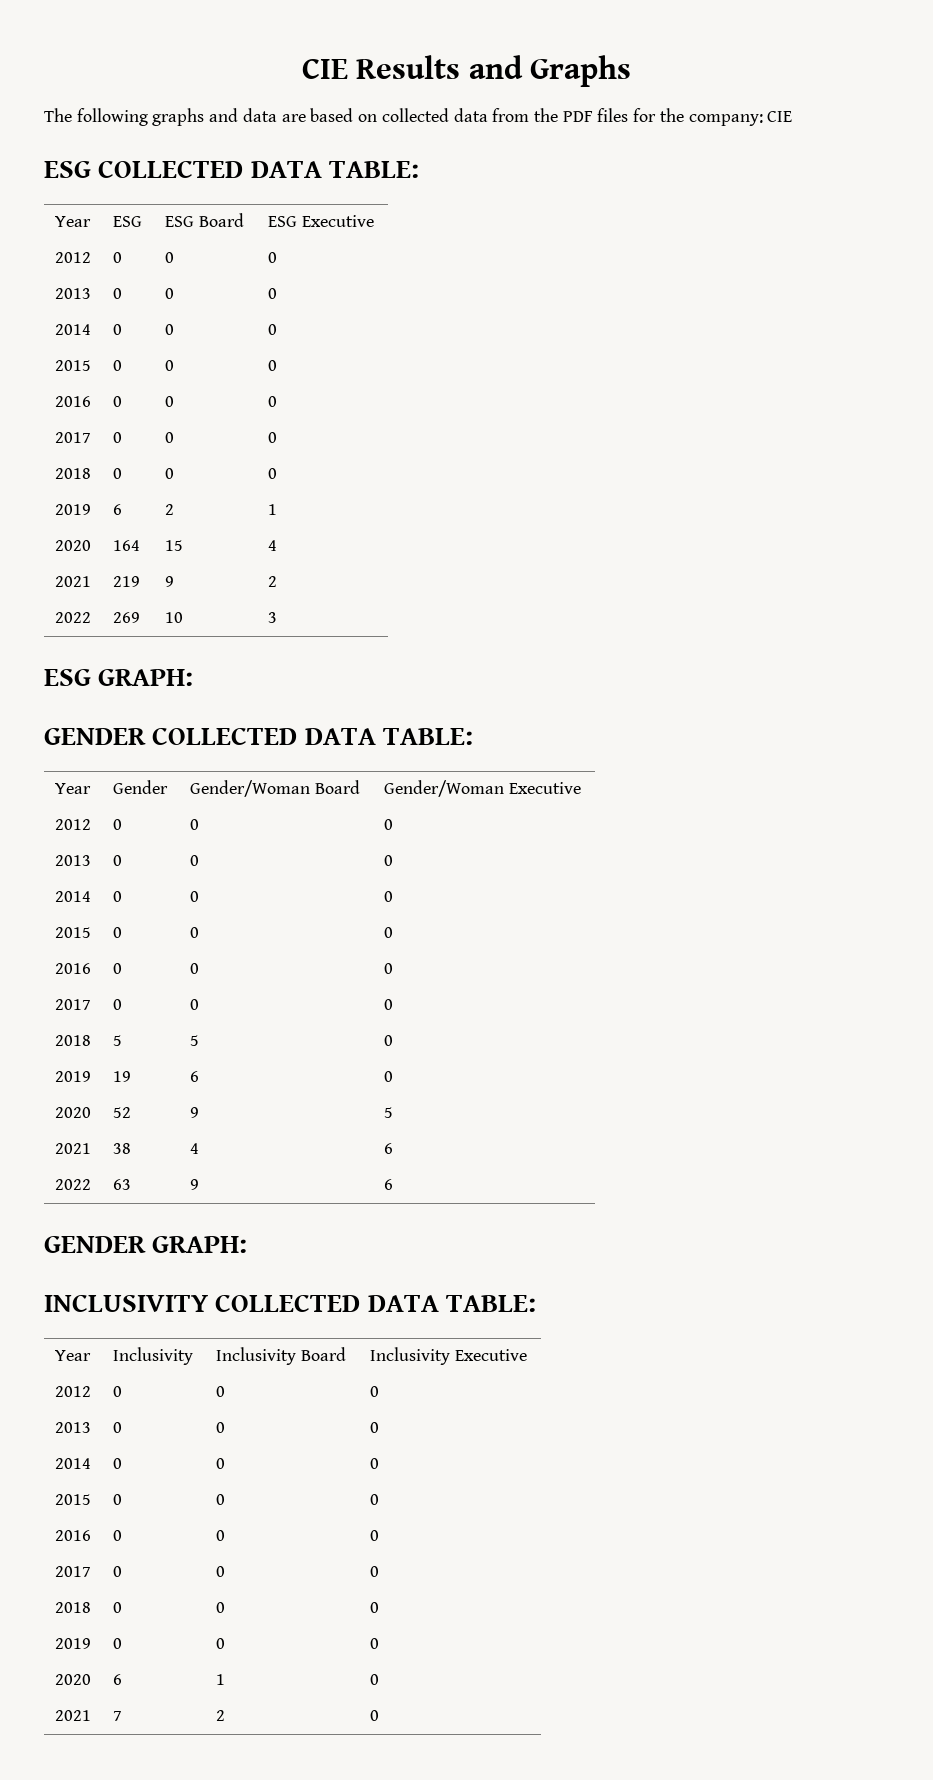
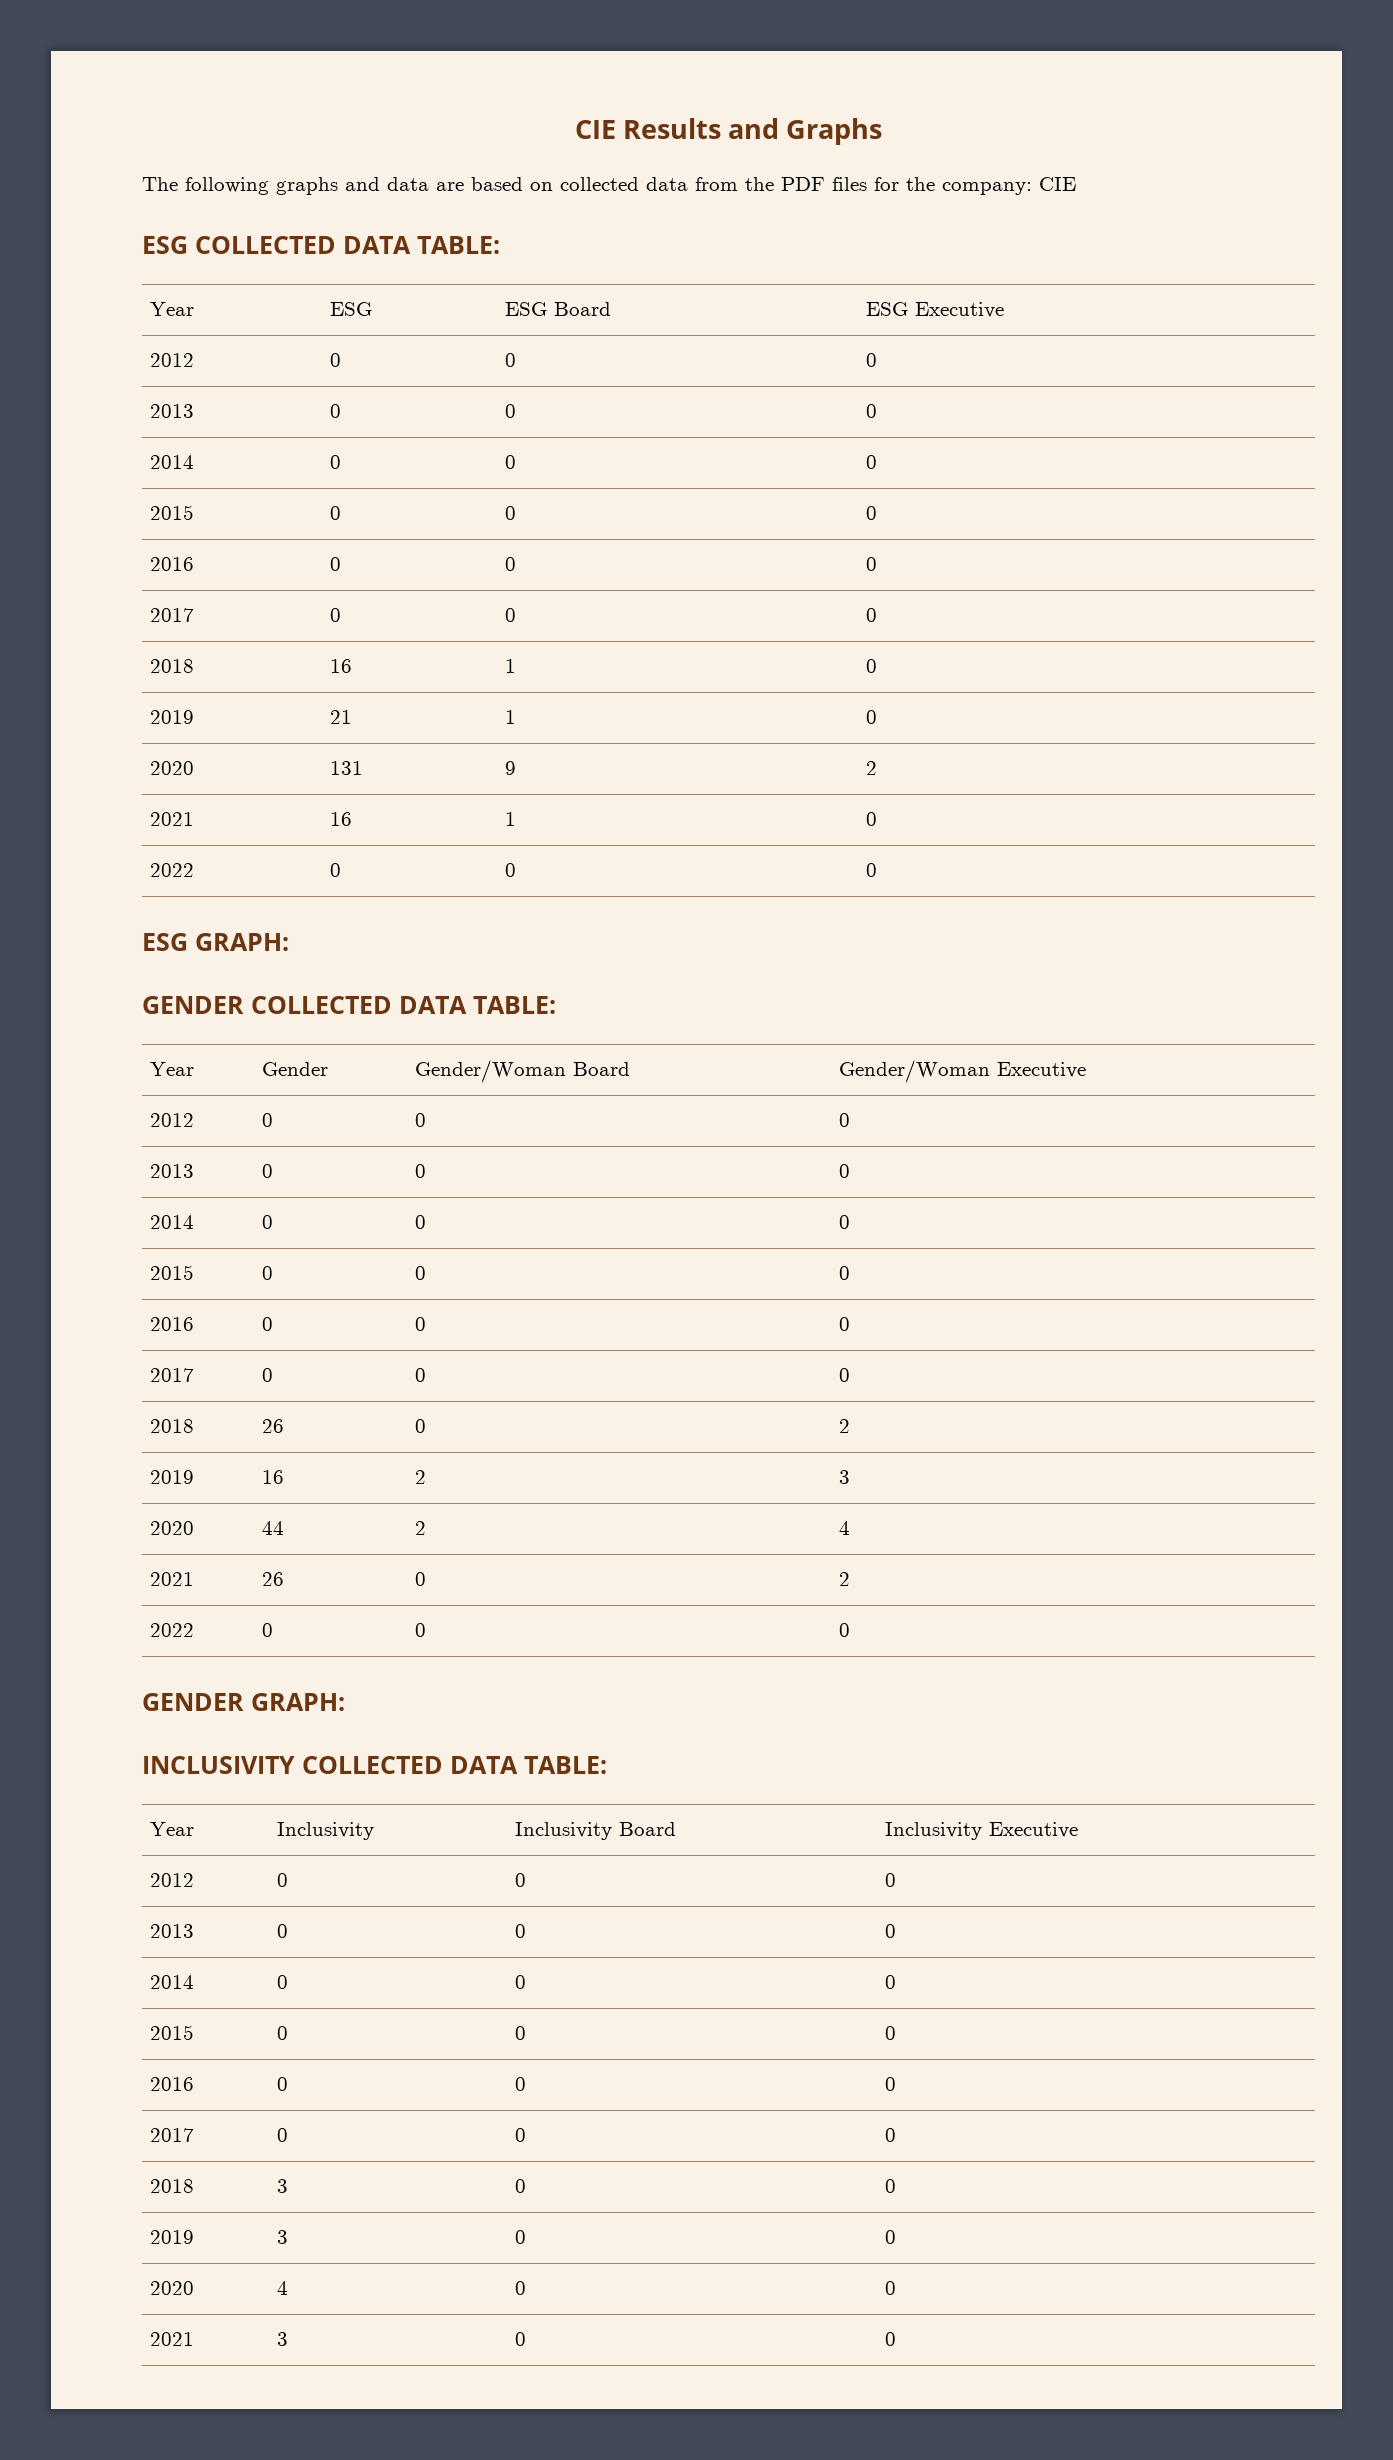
[112,468,122,479] [164,468,174,479] [267,468,277,479] [54,504,91,515] [112,504,122,515] [164,504,174,515] [267,504,277,515] [54,540,91,551] [112,540,140,551] [164,540,183,551] [267,540,277,551] [54,576,91,587] [112,576,140,587] [164,576,174,587] [267,576,277,587] [54,612,91,623] [112,612,140,623] [164,612,183,623] [267,612,277,623] 0 | 0 | 0 // 2019 | 6 | 2 | 1 // 2020 | 164 | 15 | 4 // 2021 | 219 | 9 | 2 // 2022 | 269 | 10 | 3 -> [330,659,353,673] [505,659,517,673] [866,659,878,673] [150,710,195,724] [330,710,353,724] [505,710,517,724] [866,710,878,724] [150,761,195,775] [330,761,364,775] [505,761,517,775] [866,761,878,775] [150,812,195,826] [330,812,353,826] [505,812,517,826] [866,812,878,826] [150,863,195,877] [330,863,342,877] [505,863,517,877] [866,863,878,877] 16 | 1 | 0 // 2019 | 21 | 1 | 0 // 2020 | 131 | 9 | 2 // 2021 | 16 | 1 | 0 // 2022 | 0 | 0 | 0
[112,1035,122,1046] [189,1035,199,1046] [383,1035,393,1046] [54,1071,91,1082] [112,1071,131,1082] [189,1071,199,1082] [383,1071,393,1082] [54,1107,91,1118] [112,1107,131,1118] [189,1107,199,1118] [383,1107,393,1118] [54,1143,91,1154] [112,1143,131,1154] [189,1143,199,1154] [383,1143,393,1154] [54,1179,91,1190] [112,1179,131,1190] [189,1179,199,1190] [383,1179,393,1190] 5 | 5 | 0 // 2019 | 19 | 6 | 0 // 2020 | 52 | 9 | 5 // 2021 | 38 | 4 | 6 // 2022 | 63 | 9 | 6 -> [262,1419,285,1433] [415,1419,427,1433] [839,1419,851,1433] [150,1470,195,1484] [262,1470,285,1484] [415,1470,427,1484] [839,1470,851,1484] [150,1521,195,1535] [262,1521,285,1535] [415,1521,427,1535] [839,1521,851,1535] [150,1572,195,1586] [262,1572,285,1586] [415,1572,427,1586] [839,1572,851,1586] [150,1623,195,1637] [262,1623,274,1637] [415,1623,427,1637] [839,1623,851,1637] 26 | 0 | 2 // 2019 | 16 | 2 | 3 // 2020 | 44 | 2 | 4 // 2021 | 26 | 0 | 2 // 2022 | 0 | 0 | 0
[112,1602,122,1613] [215,1602,225,1613] [369,1602,379,1613] [54,1638,91,1649] [112,1638,122,1649] 0 | 0 | 0 // 2019 | 0 -> [277,2179,289,2193] [515,2179,527,2193] [885,2179,897,2193] [150,2230,195,2244] [277,2230,289,2244] 3 | 0 | 0 // 2019 | 3
[112,1674,122,1685] [215,1674,225,1685] 6 | 1 -> [277,2281,289,2295] [515,2281,527,2295] 4 | 0
[112,1711,122,1721] [215,1710,225,1721] [369,1710,379,1721] 7 | 2 | 0 -> [277,2332,289,2346] [515,2332,527,2346] [885,2332,897,2346] 3 | 0 | 0

